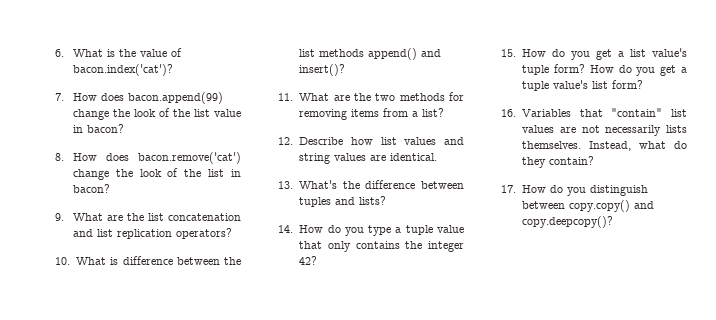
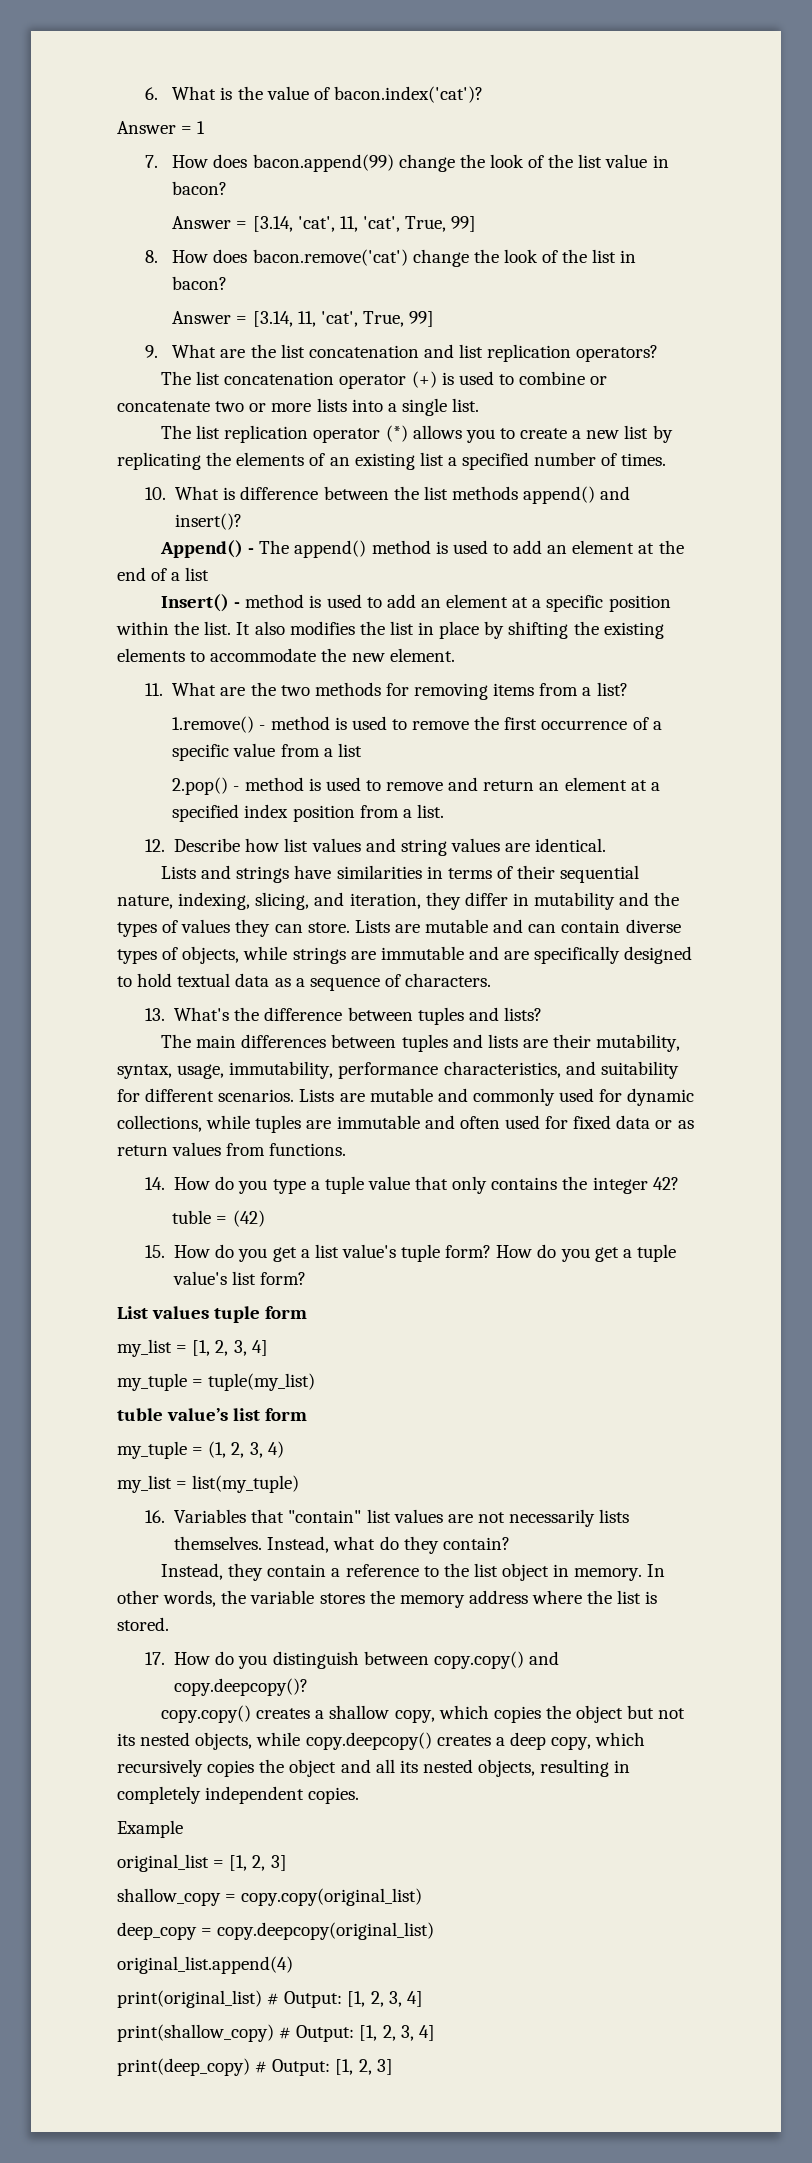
(173, 70) none -> [117,121,206,134] // Answer = 1
(124, 128) none -> [172,216,477,232] // Answer = [3.14, 'cat', 11, 'cat', True, 99]
(110, 188) none -> [172,311,435,327] // Answer = [3.14, 11, 'cat', True, 99]
(232, 233) none -> [161,371,608,389] [117,398,480,416] [161,425,673,443] [117,452,667,470] // The list concatenation operator (+) is used to combine or concatenate two or more lists into a single list. // The list replication operator (*) allows you to create a new list by replicating the elements of an existing list a specified number of times.
(346, 70) none -> [160,540,684,558] [117,567,210,581] [161,594,671,612] [116,621,664,639] [117,648,455,662] // Append() - The append() method is used to add an element at the end of a list // Insert() - method is used to add an element at a specific position within the list. It also modifies the list in place by shifting the existing elements to accommodate the new element.
(445, 112) none -> [172,716,662,733] [172,743,362,761] [172,777,660,795] [172,804,444,822] // 1.remove() - method is used to remove the first occurrence of a specific value from a list // 2.pop() - method is used to remove and return an element at a specified index position from a list.
(438, 157) none -> [161,865,640,883] [117,892,680,910] [117,919,681,937] [117,946,693,964] [117,973,492,991] // Lists and strings have similarities in terms of their sequential nature, indexing, slicing, and iteration, they differ in mutability and the types of values they can store. Lists are mutable and can contain diverse types of objects, while strings are immutable and are specifically designed to hold textual data as a sequence of characters.
(387, 200) none -> [161,1034,681,1052] [117,1061,679,1079] [117,1088,695,1106] [117,1115,694,1133] [117,1142,347,1156] // The main differences between tuples and lists are their mutability, syntax, usage, immutability, performance characteristics, and suitability for different scenarios. Lists are mutable and commonly used for dynamic collections, while tuples are immutable and often used for fixed data or as return values from functions.
(318, 260) none -> [172,1210,265,1227] // tuble = (42)
(644, 84) none -> [117,1306,308,1323] [117,1339,268,1357] [117,1373,316,1391] [117,1408,308,1421] [117,1441,284,1459] [117,1475,300,1493] // List values tuple form // my_list = [1, 2, 3, 4] // my_tuple = tuple(my_list) // tuble value’s list form // my_tuple = (1, 2, 3, 4) // my_list = list(my_tuple)
(595, 160) none -> [161,1563,666,1581] [117,1590,658,1608] [117,1617,169,1631] // Instead, they contain a reference to the list object in memory. In other words, the variable stores the memory address where the list is stored.
(614, 222) none -> [161,1705,686,1723] [117,1732,646,1750] [117,1759,631,1777] [117,1786,360,1804] [117,1820,183,1838] [117,1854,287,1872] [117,1888,423,1906] [117,1922,435,1940] [117,1956,293,1974] [117,1990,423,2008] [117,2024,435,2042] [117,2058,393,2076] // copy.copy() creates a shallow copy, which copies the object but not its nested objects, while copy.deepcopy() creates a deep copy, which recursively copies the object and all its nested objects, resulting in completely independent copies. // Example // original_list = [1, 2, 3] // shallow_copy = copy.copy(original_list) // deep_copy = copy.deepcopy(original_list) // original_list.append(4) // print(original_list) # Output: [1, 2, 3, 4] // print(shallow_copy) # Output: [1, 2, 3, 4] // print(deep_copy) # Output: [1, 2, 3]

